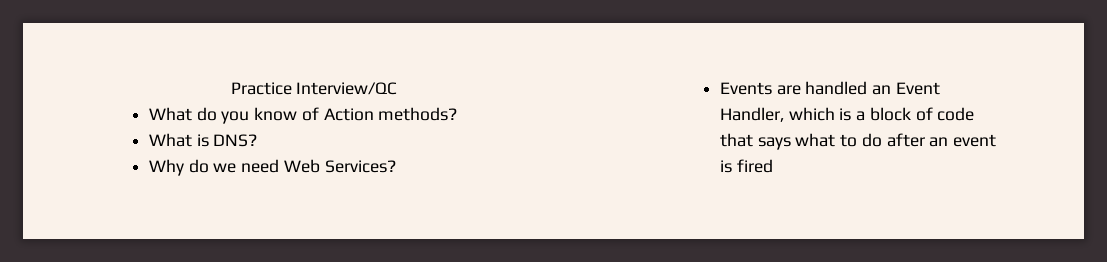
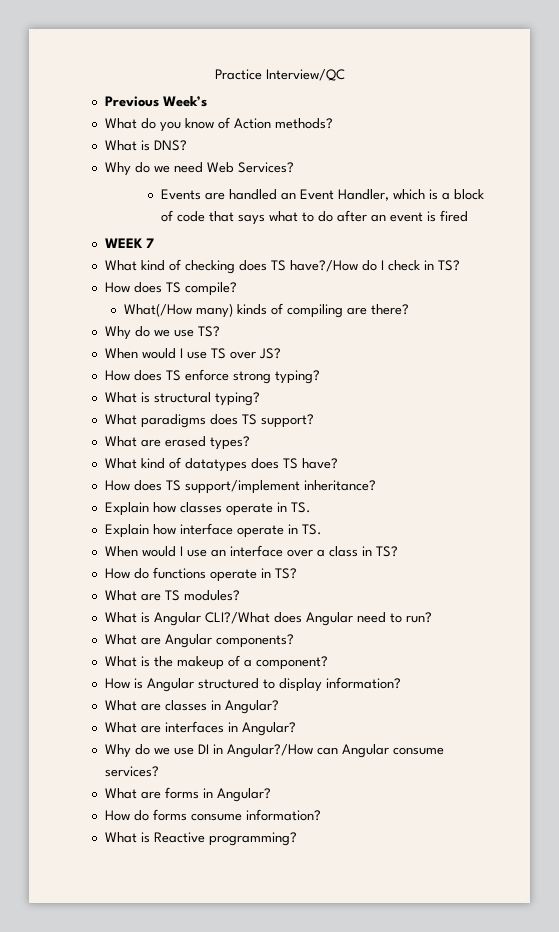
(398, 88) none -> [105,96,208,107] // Previous Week’s
(773, 166) none -> [105,238,155,248] [105,259,461,274] [105,282,238,296] [123,303,409,318] [105,326,221,340] [105,348,282,359] [105,369,321,384] [105,392,261,406] [105,414,315,428] [105,436,251,450] [105,457,339,472] [105,480,377,494] [105,502,312,516] [105,523,323,538] [105,545,399,557] [105,567,298,582] [105,590,241,601] [105,612,433,626] [105,634,295,648] [105,655,329,670] [105,677,402,692] [105,700,280,714] [105,721,297,736] [105,744,445,758] [105,766,160,777] [105,787,272,802] [105,809,322,821] [105,832,298,846] // WEEK 7 // What kind of checking does TS have?/How do I check in TS? // How does TS compile? // What(/How many) kinds of compiling are there? // Why do we use TS? // When would I use TS over JS? // How does TS enforce strong typing? // What is structural typing? // What paradigms does TS support? // What are erased types? // What kind of datatypes does TS have? // How does TS support/implement inheritance? // Explain how classes operate in TS. // Explain how interface operate in TS. // When would I use an interface over a class in TS? // How do functions operate in TS? // What are TS modules? // What is Angular CLI?/What does Angular need to run? // What are Angular components? // What is the makeup of a component? // How is Angular structured to display information? // What are classes in Angular? // What are interfaces in Angular? // Why do we use DI in Angular?/How can Angular consume services? // What are forms in Angular? // How do forms consume information? // What is Reactive programming?

